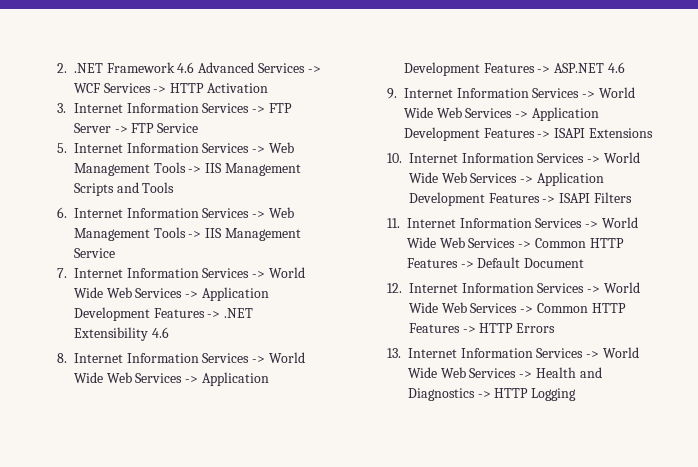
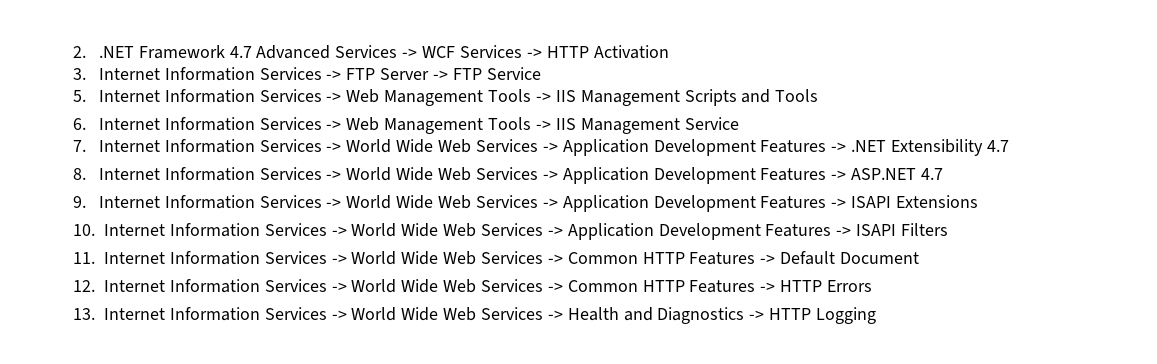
[177,62,195,73] 4.6 -> [229,46,252,58] 4.7
[151,327,169,338] 4.6 -> [986,140,1009,152] 4.7
[607,62,625,73] 4.6 -> [920,168,943,180] 4.7

